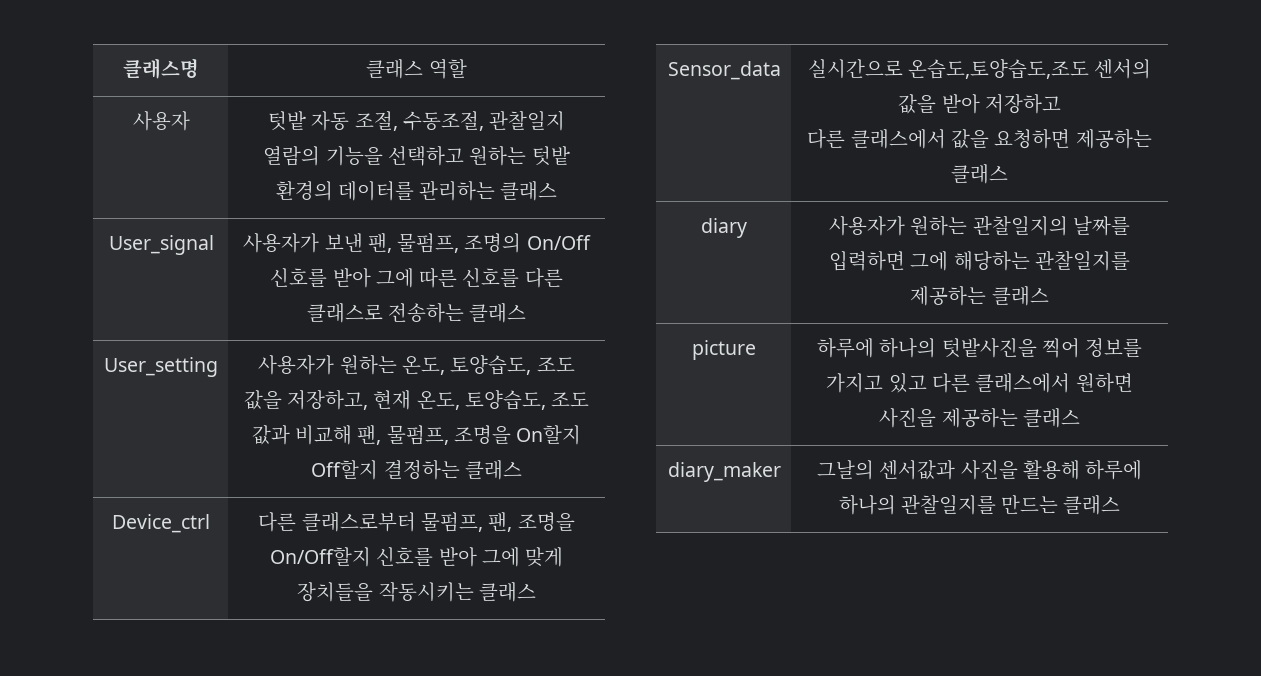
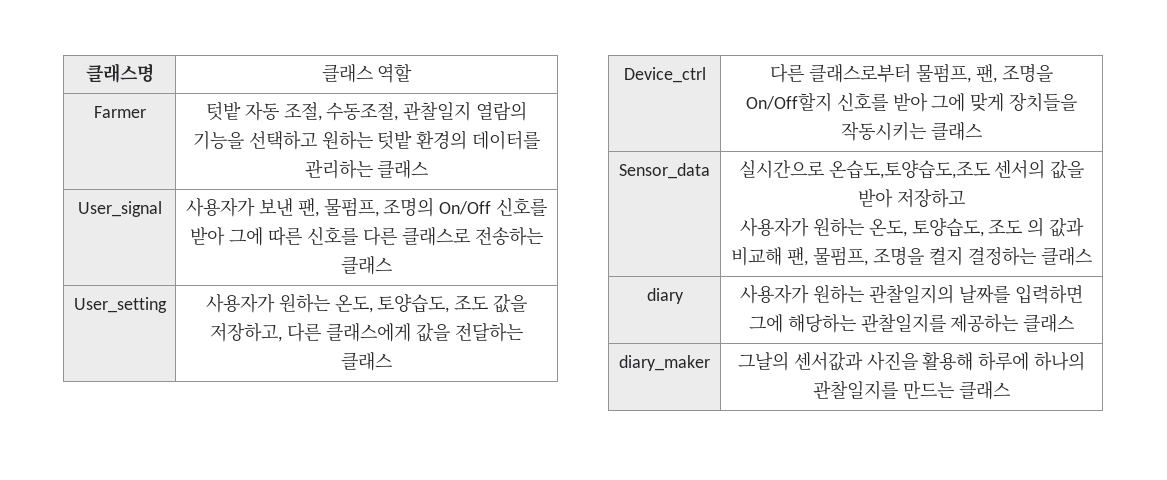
[132,111,190,131] 사용자 -> [93,106,146,118] Farmer
[373,390,590,410] [251,425,582,445] [311,460,460,480] 현재 온도, 토양습도, 조도 값과 비교해 팬, 물펌프, 조명을 On할지 Off할지 결정하는 -> [287,322,523,342] 다른 클래스에게 값을 전달하는
[807,129,1152,149] 다른 클래스에서 값을 요청하면 제공하는 -> [739,217,1085,237] [731,246,1036,266] 사용자가 원하는 온도, 토양습도, 조도 의 값과 비교해 팬, 물펌프, 조명을 켤지 결정하는
[692,340,756,360] [816,338,1143,358] [826,373,1133,393] [879,408,1080,428] // picture | 하루에 하나의 텃밭사진을 찍어 정보를 가지고 있고 다른 클래스에서 원하면 사진을 제공하는 클래스 -> (1075, 323) none

